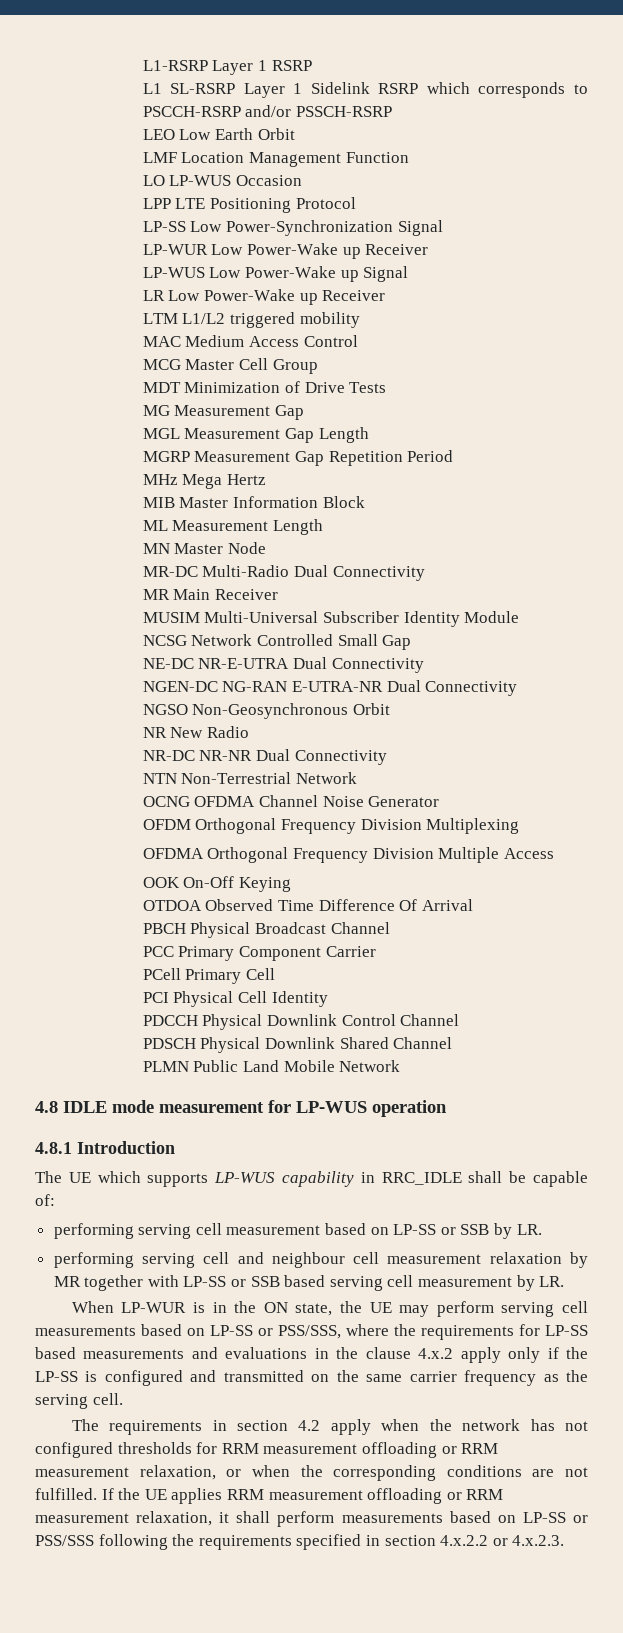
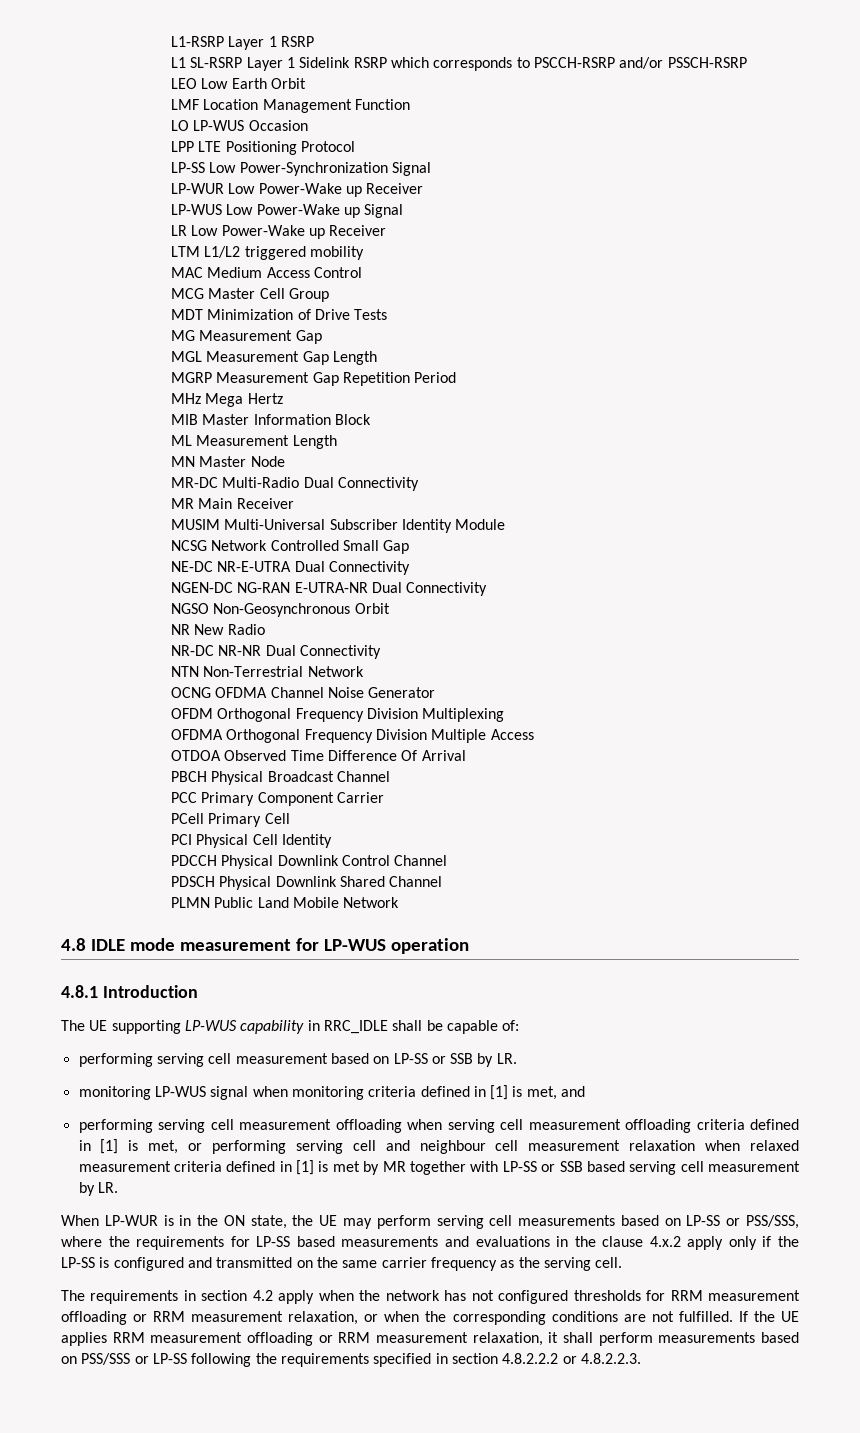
[142,876,291,892] // OOK On-Off Keying -> (534, 734) none
[97,1171,209,1187] which supports -> [111,1020,181,1034] supporting
(542, 1229) none -> [78,1085,586,1100] [78,1119,799,1133] [78,1139,203,1154] monitoring LP-WUS signal when monitoring criteria defined in [1] is met, and // performing serving cell measurement offloading when serving cell measurement offloading criteria defined in [1] is met, or
(562, 1258) none -> [705,1140,799,1151] [78,1160,360,1175] when relaxed measurement criteria defined in [1] is met
[522,1512,588,1523] [35,1535,94,1546] LP-SS or PSS/SSS -> [81,1353,187,1365] PSS/SSS or LP-SS
[440,1535,565,1546] 4.x.2.2 or 4.x.2.3. -> [502,1353,641,1364] 4.8.2.2.2 or 4.8.2.2.3.

